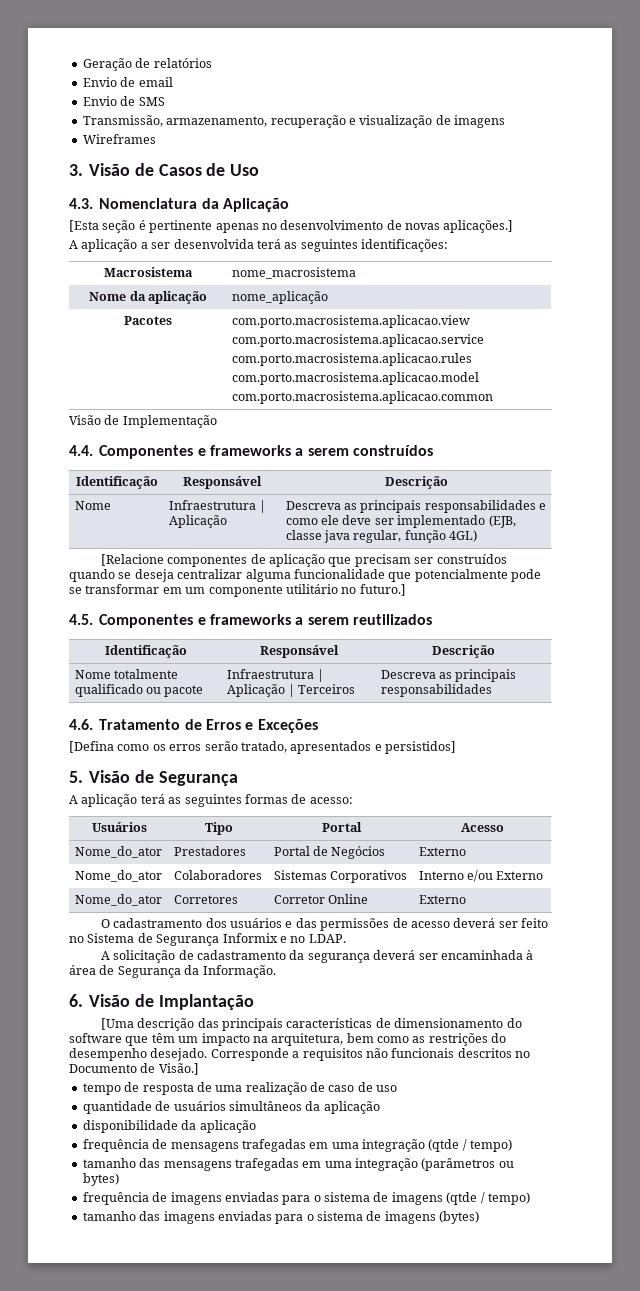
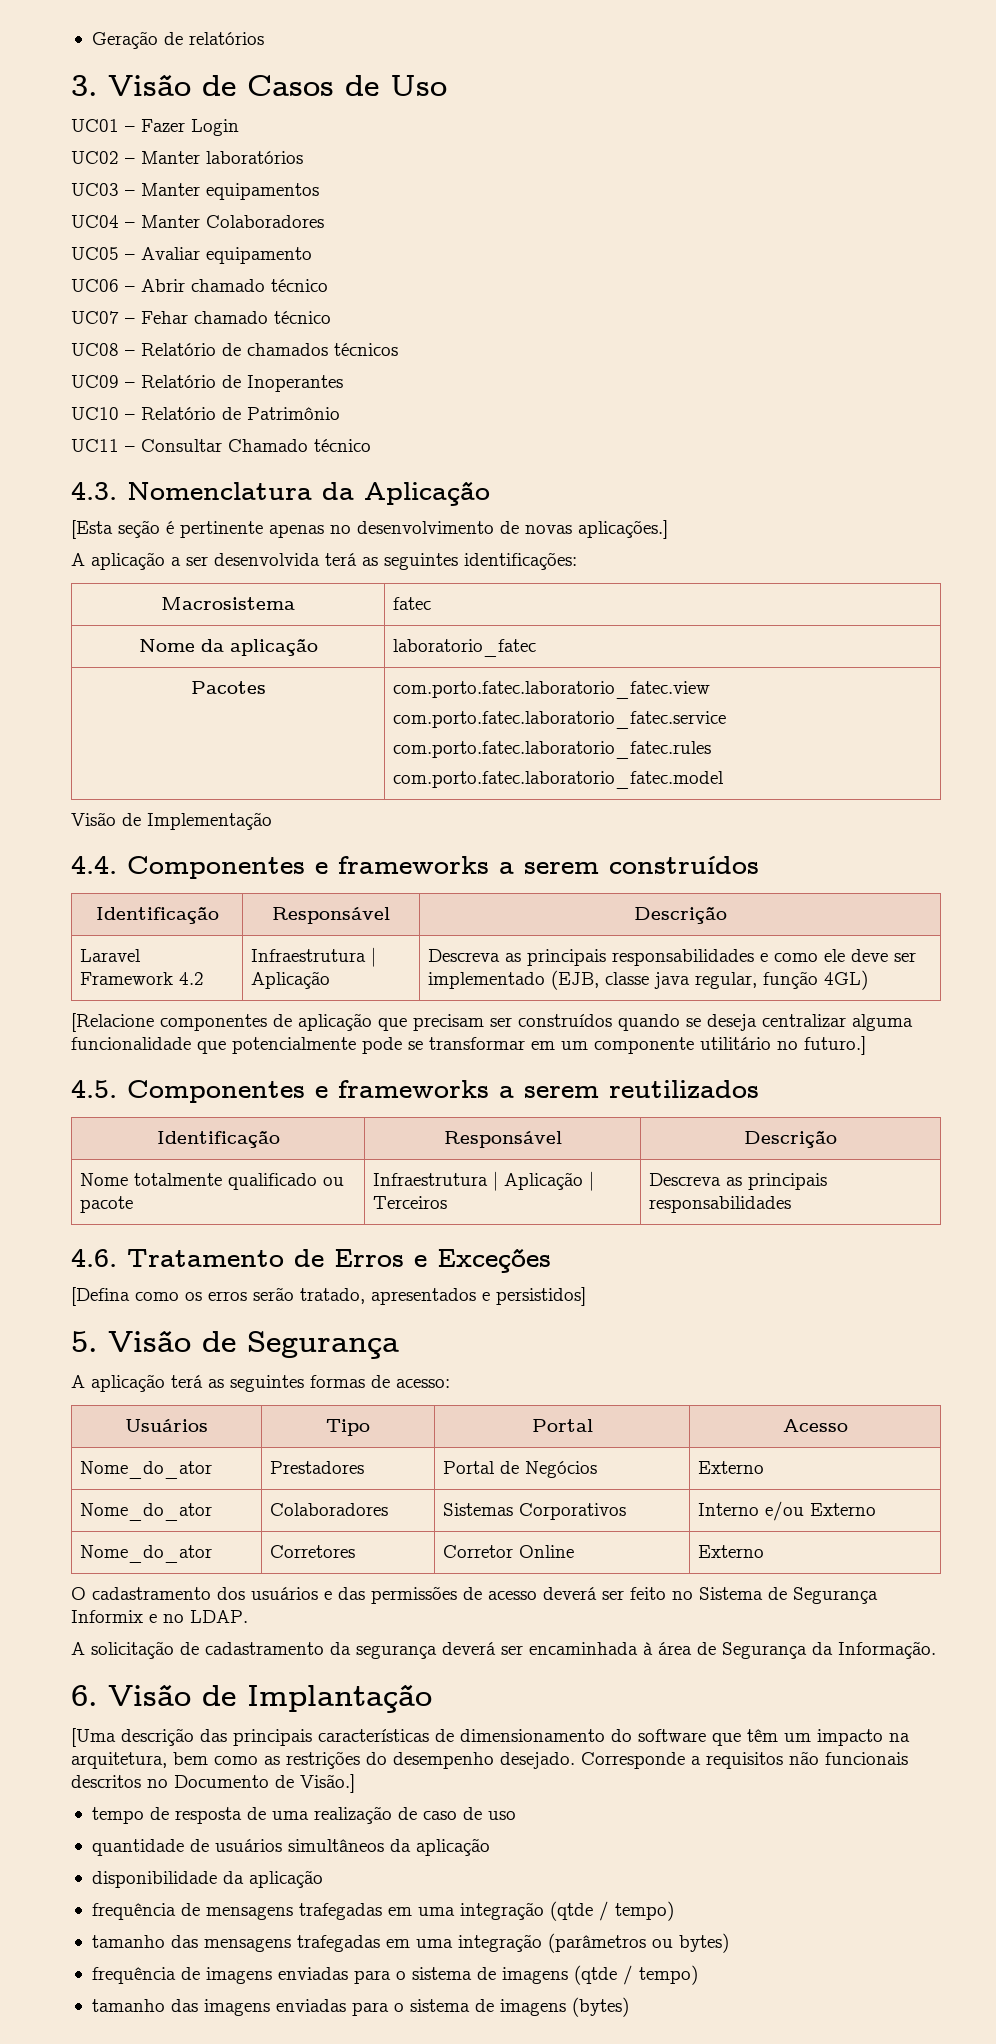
[82,77,173,87] [82,96,165,106] [82,115,505,128] [82,134,156,144] // Envio de email // Envio de SMS // Transmissão, armazenamento, recuperação e visualização de imagens // Wireframes -> (264, 38) none
(260, 170) none -> [71,119,239,136] [71,151,303,164] [71,183,319,200] [71,215,324,228] [71,247,312,264] [71,279,328,292] [71,311,331,324] [71,343,398,356] [71,375,343,392] [71,407,340,420] [71,439,371,452] // UC01 – Fazer Login // UC02 – Manter laboratórios // UC03 – Manter equipamentos // UC04 – Manter Colaboradores // UC05 – Avaliar equipamento // UC06 – Abrir chamado técnico // UC07 – Fehar chamado técnico // UC08 – Relatório de chamados técnicos // UC09 – Relatório de Inoperantes // UC10 – Relatório de Patrimônio // UC11 – Consultar Chamado técnico
[231,267,356,279] nome_macrosistema -> [392,597,431,610] fatec
[231,291,328,304] nome_aplicação -> [392,639,536,657] laboratorio_fatec
[231,315,470,328] [231,334,484,347] [231,353,472,366] [231,372,479,385] [231,391,493,404] com.porto.macrosistema.aplicacao.view // com.porto.macrosistema.aplicacao.service // com.porto.macrosistema.aplicacao.rules // com.porto.macrosistema.aplicacao.model // com.porto.macrosistema.aplicacao.common -> [392,681,710,699] [392,711,726,729] [392,741,711,759] [392,771,724,789] com.porto.fatec.laboratorio_fatec.view // com.porto.fatec.laboratorio_fatec.service // com.porto.fatec.laboratorio_fatec.rules // com.porto.fatec.laboratorio_fatec.model
[74,501,111,510] Nome -> [79,949,141,962] [79,972,204,985] Laravel Framework 4.2

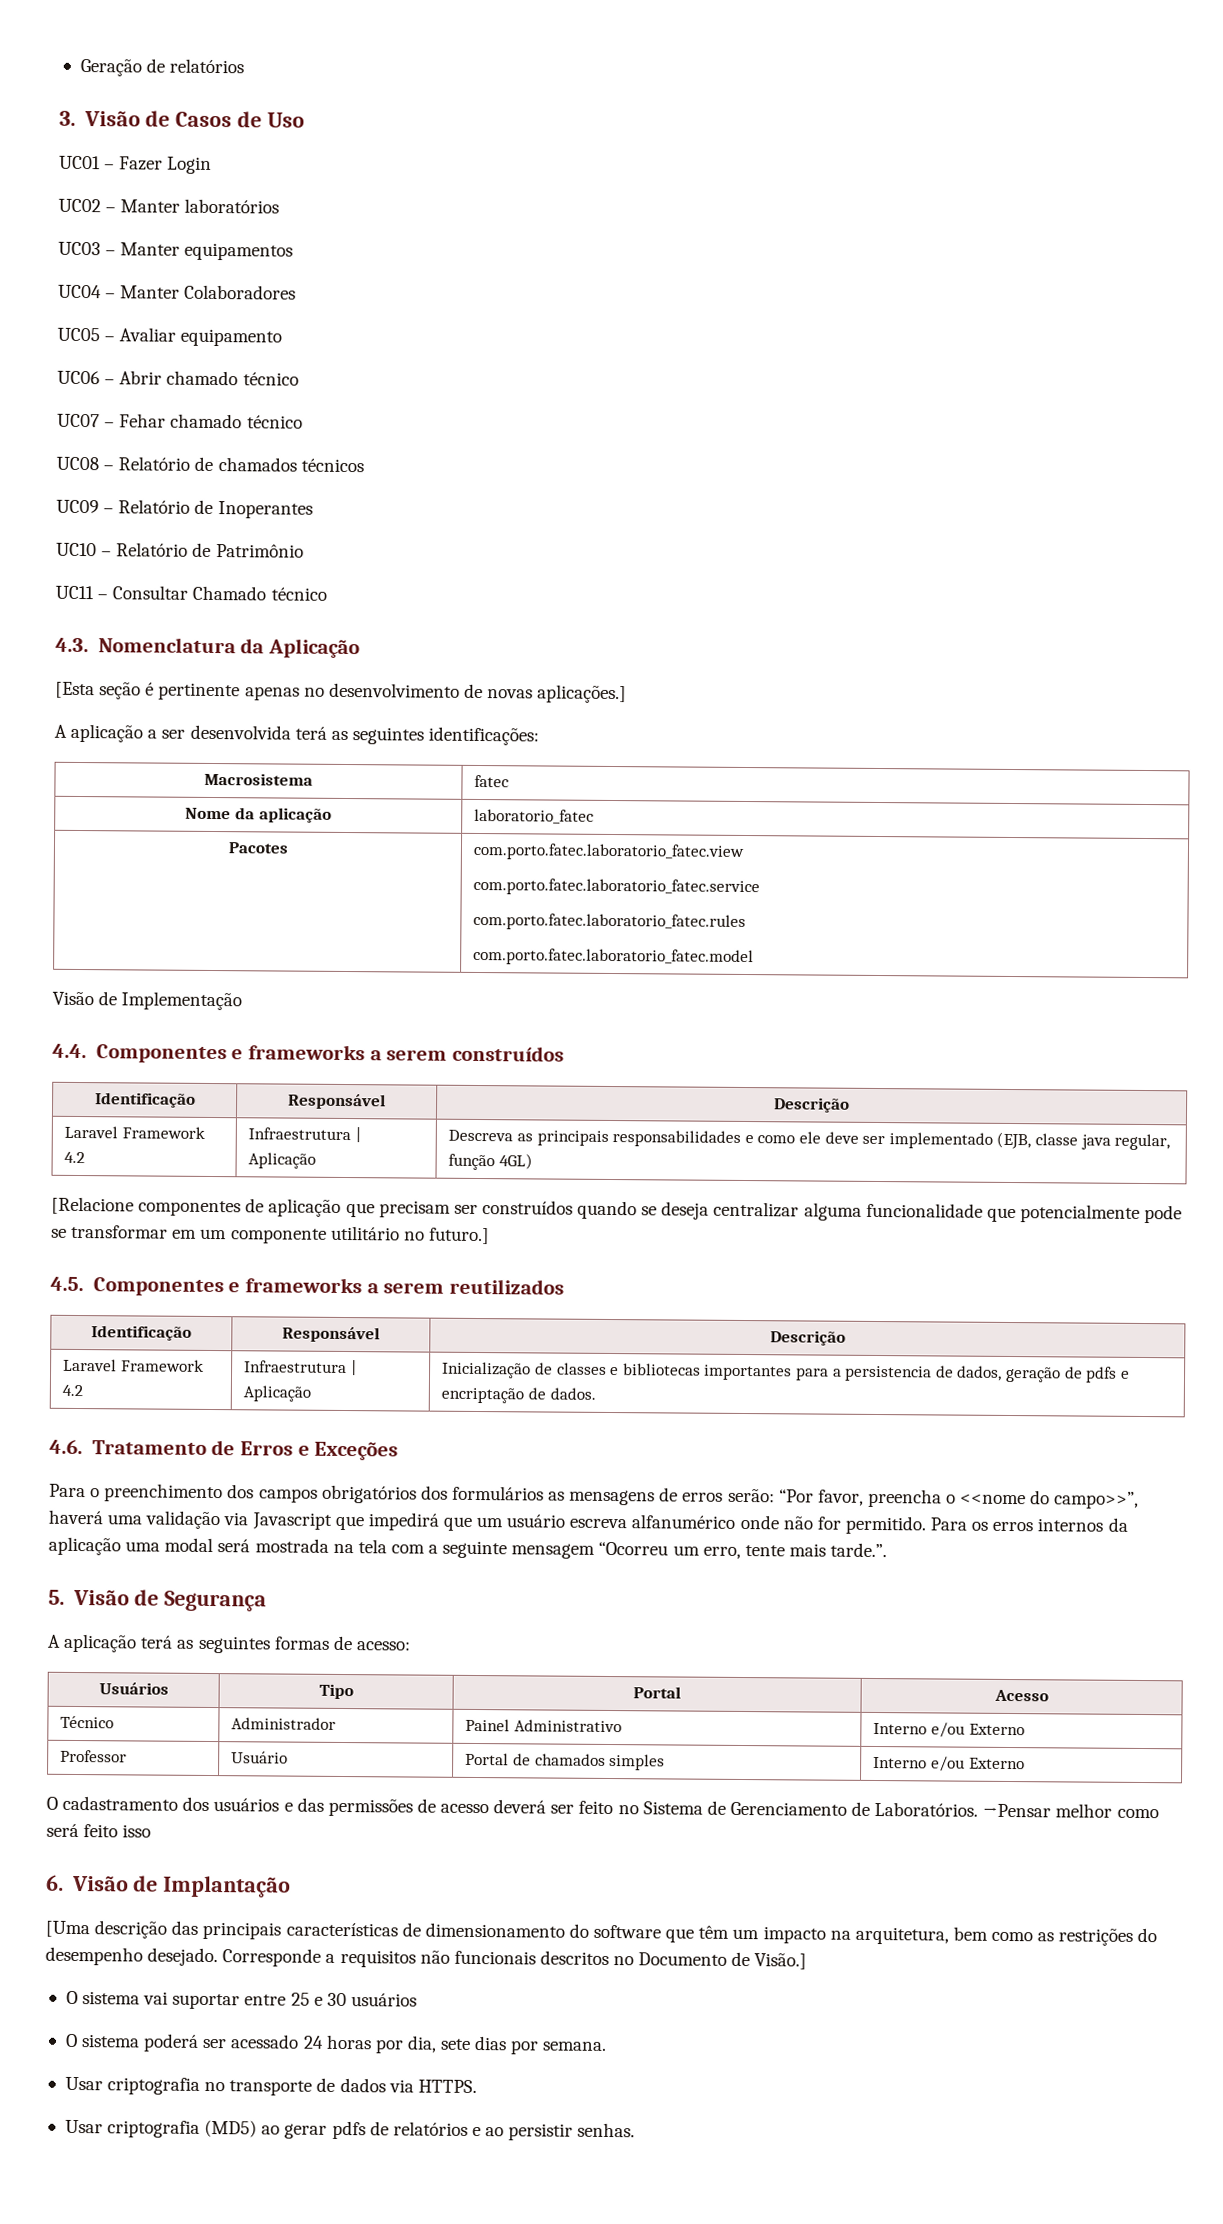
[79,1173,344,1190] [79,1196,133,1213] [372,1171,594,1191] [372,1196,447,1209] [648,1173,827,1190] [648,1196,791,1213] Nome totalmente qualificado ou pacote | Infraestrutura | Aplicação | Terceiros | Descreva as principais responsabilidades -> [63,1358,205,1372] [62,1384,84,1397] [244,1360,358,1376] [243,1385,312,1402] [442,1361,1130,1383] [441,1387,596,1404] Laravel Framework 4.2 | Infraestrutura | Aplicação | Inicialização de classes e bibliotecas importantes para a persistencia de dados, geração de pdfs e encriptação de dados.
[71,1287,586,1306] [Defina como os erros serão tratado, apresentados e persistidos] -> [49,1483,1140,1509] [48,1509,1128,1535] [48,1536,888,1559] Para o preenchimento dos campos obrigatórios dos formulários as mensagens de erros serão: “Por favor, preencha o <<nome do campo>>”, haverá uma validação via Javascript que impedirá que um usuário escreva alfanumérico onde não for permitido. Para os erros internos da aplicação uma modal será mostrada na tela com a seguinte mensagem “Ocorreu um erro, tente mais tarde.”.
[79,1461,212,1479] [269,1461,364,1474] [442,1461,597,1478] [697,1461,764,1474] [79,1503,212,1521] [269,1503,388,1516] [442,1503,626,1520] [697,1501,876,1521] [79,1545,212,1563] [269,1545,355,1558] [442,1545,574,1558] Nome_do_ator | Prestadores | Portal de Negócios | Externo // Nome_do_ator | Colaboradores | Sistemas Corporativos | Interno e/ou Externo // Nome_do_ator | Corretores | Corretor Online | -> [60,1715,115,1729] [231,1717,337,1730] [465,1718,623,1733] [873,1722,1025,1738] [60,1749,128,1763] [231,1751,289,1764] [465,1752,666,1771] [873,1756,966,1772] Técnico | Administrador | Painel Administrativo | Interno e/ou Externo // Professor | Usuário | Portal de chamados simples | Interno e/ou
[793,1587,878,1604] [71,1610,248,1623] [71,1641,936,1659] Segurança Informix e no LDAP. // A solicitação de cadastramento da segurança deverá ser encaminhada à área de Segurança da Informação. -> [729,1801,1159,1819] [46,1823,152,1838] Gerenciamento de Laboratórios. →Pensar melhor como será feito isso
[91,1806,516,1824] [91,1838,490,1856] [91,1870,323,1888] [91,1901,674,1921] [91,1933,729,1953] [91,1965,698,1985] [91,1997,629,2017] tempo de resposta de uma realização de caso de uso // quantidade de usuários simultâneos da aplicação // disponibilidade da aplicação // frequência de mensagens trafegadas em uma integração (qtde / tempo) // tamanho das mensagens trafegadas em uma integração (parâmetros ou bytes) // frequência de imagens enviadas para o sistema de imagens (qtde / tempo) // tamanho das imagens enviadas para o sistema de imagens (bytes) -> [65,1990,417,2010] [64,2033,608,2055] [64,2076,477,2096] [64,2119,636,2141] O sistema vai suportar entre 25 e 30 usuários // O sistema poderá ser acessado 24 horas por dia, sete dias por semana. // Usar criptografia no transporte de dados via HTTPS. // Usar criptografia (MD5) ao gerar pdfs de relatórios e ao persistir senhas.

